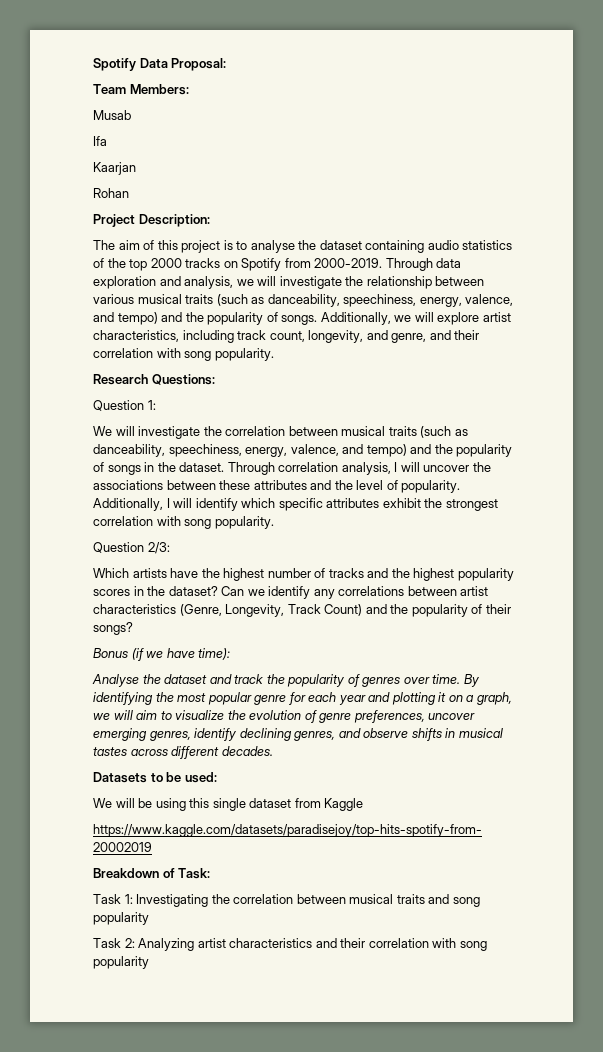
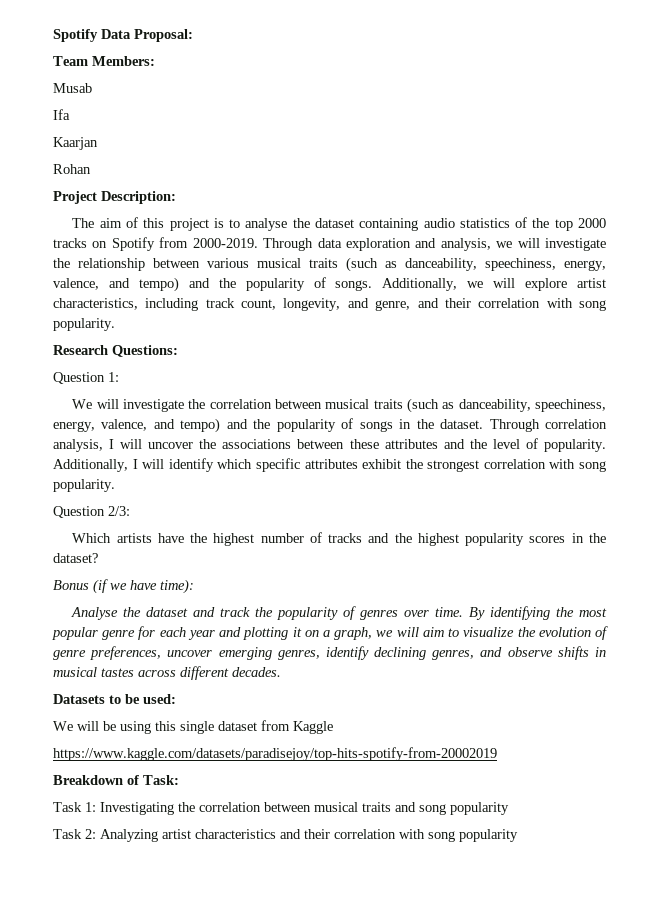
[221,586,489,599] [93,604,511,617] [93,622,133,635] Can we identify any correlations between artist characteristics (Genre, Longevity, Track Count) and the popularity of their songs? -> (98, 558) none

